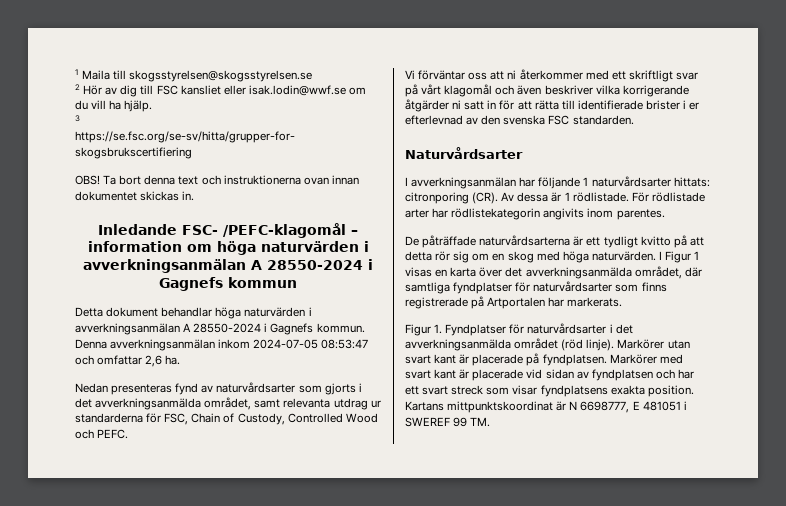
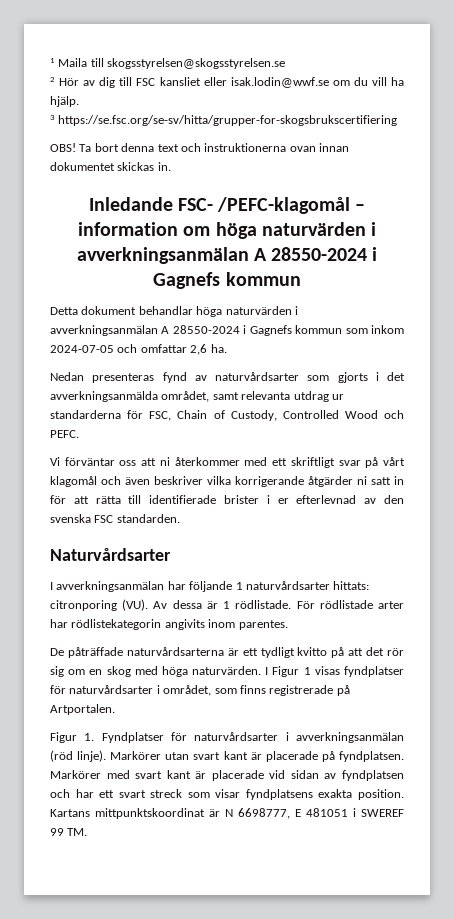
[316,323,365,333] [75,339,216,351] kommun. Denna avverkningsanmälan -> [295,325,368,334] kommun som
[321,339,369,349] 08:53:47 -> (114, 349) none
[472,192,499,204] (CR). -> [122,599,149,611] (VU).
[405,251,432,261] detta -> [366,647,385,656] det
[435,266,702,279] [405,282,450,294] en karta över det avverkningsanmälda området, där samtliga -> (340, 670) none
(613, 286) none -> [156,685,212,696] i området,
[487,297,623,309] Artportalen har markerats. -> [50,704,115,715] Artportalen.
[615,324,633,334] [405,338,559,351] det avverkningsanmälda området -> [296,732,404,743] avverkningsanmälan

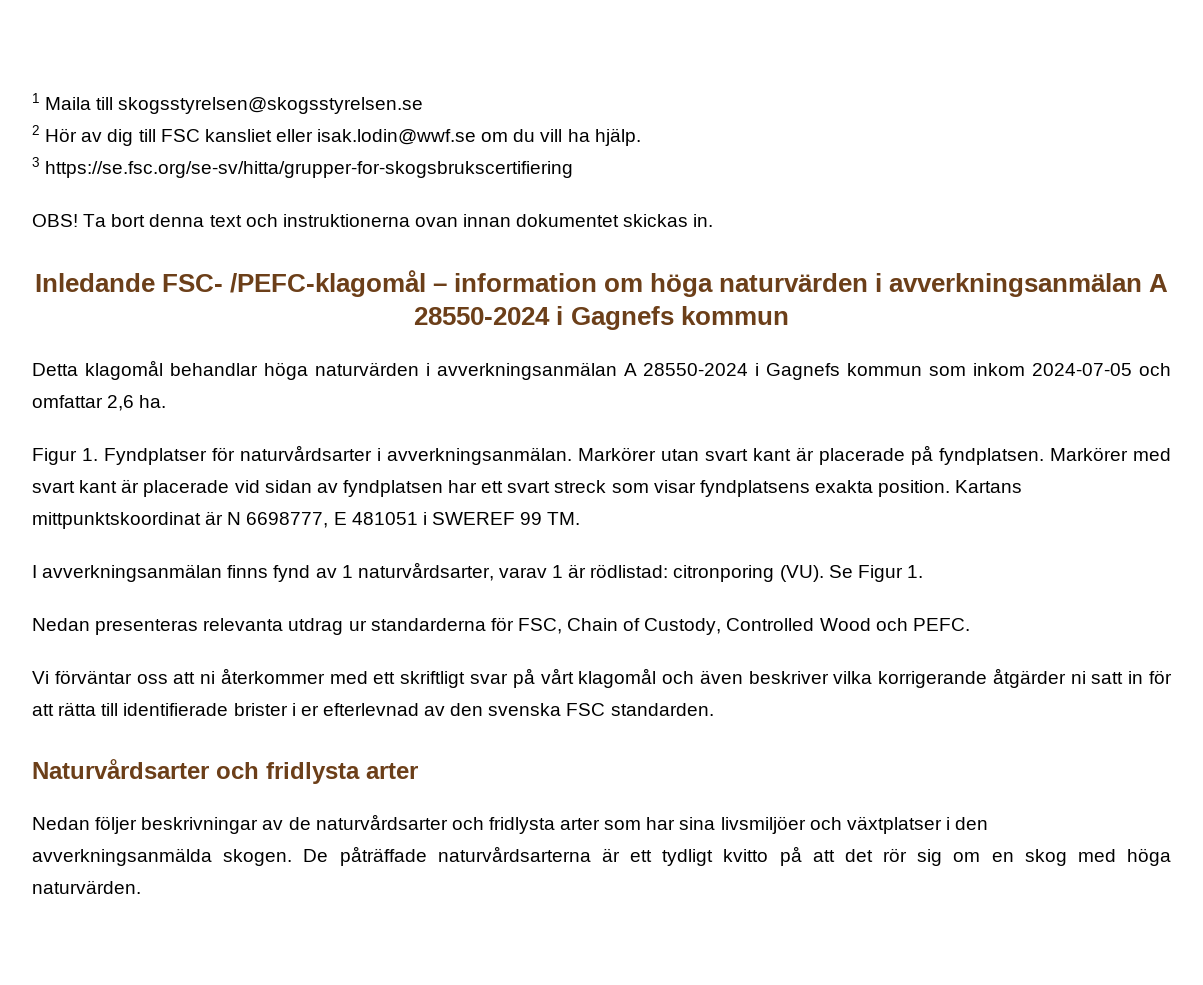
[81,306,137,315] dokument -> [84,360,163,380] klagomål
[50,372,405,383] [50,391,239,402] Nedan presenteras fynd av naturvårdsarter som gjorts i det avverkningsanmälda området, samt -> [32,445,1171,465] [32,479,1023,497] [32,511,581,529] [32,562,923,582] [32,618,199,635] Figur 1. Fyndplatser för naturvårdsarter i avverkningsanmälan. Markörer utan svart kant är placerade på fyndplatsen. Markörer med svart kant är placerade vid sidan av fyndplatsen har ett svart streck som visar fyndplatsens exakta position. Kartans mittpunktskoordinat är N 6698777, E 481051 i SWEREF 99 TM. // I avverkningsanmälan finns fynd av 1 naturvårdsarter, varav 1 är rödlistad: citronporing (VU). Se Figur 1. // Nedan presenteras
[50,581,370,592] [50,599,405,611] [50,619,288,630] // I avverkningsanmälan har följande 1 naturvårdsarter hittats: citronporing (VU). Av dessa är 1 rödlistade. För rödlistade arter har rödlistekategorin angivits inom parentes. // -> [216,762,418,784] [32,814,989,834] [32,848,293,866] och fridlysta arter // Nedan följer beskrivningar av de naturvårdsarter och fridlysta arter som har sina livsmiljöer och växtplatser i den avverkningsanmälda skogen.
[265,666,404,677] [50,685,350,696] [50,704,115,715] [50,732,404,743] [50,750,404,762] [50,770,404,781] [50,789,404,800] [50,808,404,819] [50,828,88,836] I Figur 1 visas fyndplatser för naturvårdsarter i området, som finns registrerade på Artportalen. // Figur 1. Fyndplatser för naturvårdsarter i avverkningsanmälan (röd linje). Markörer utan svart kant är placerade på fyndplatsen. Markörer med svart kant är placerade vid sidan av fyndplatsen och har ett svart streck som visar fyndplatsens exakta position. Kartans mittpunktskoordinat är N 6698777, E 481051 i SWEREF 99 TM. -> (141, 887) none

